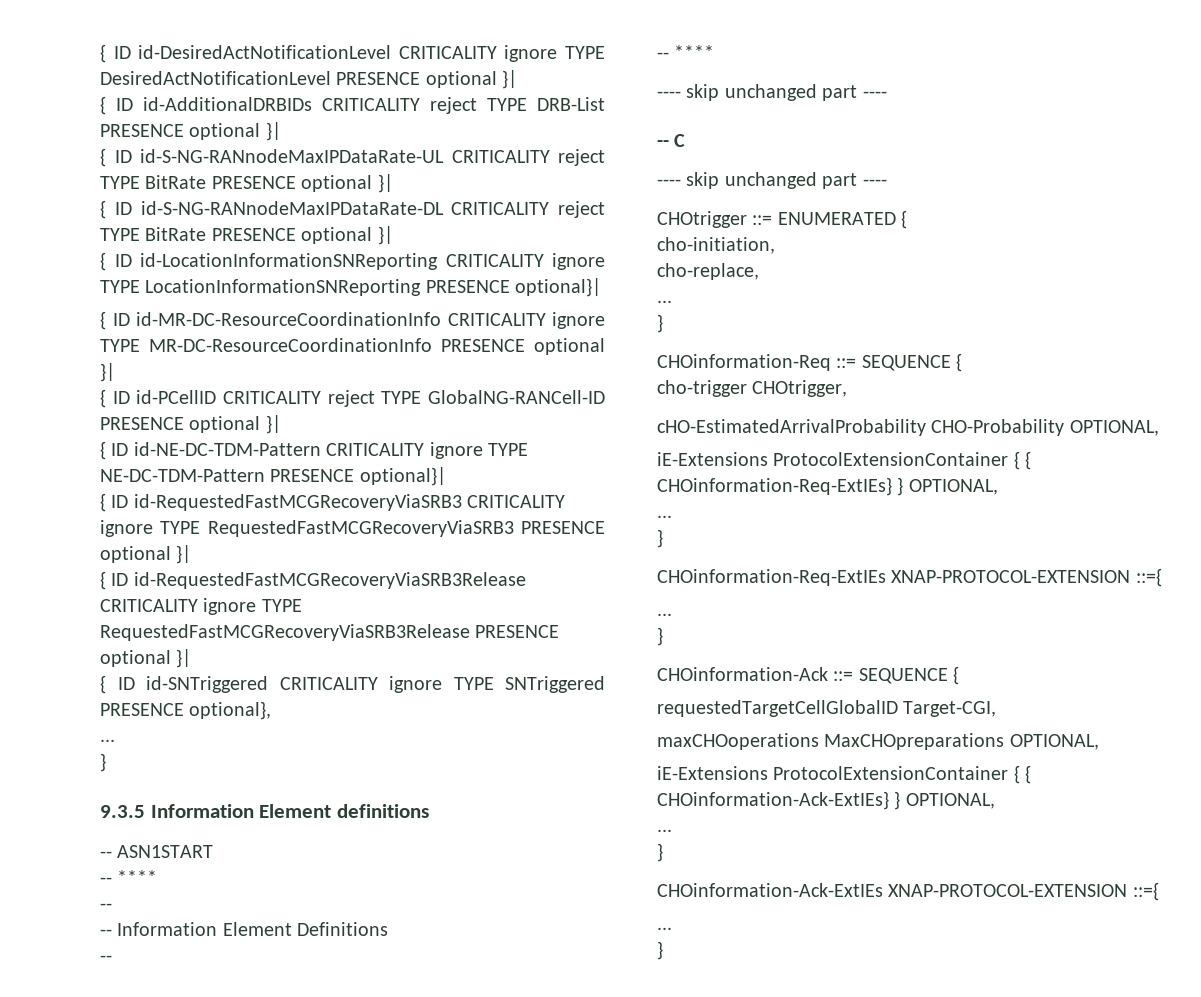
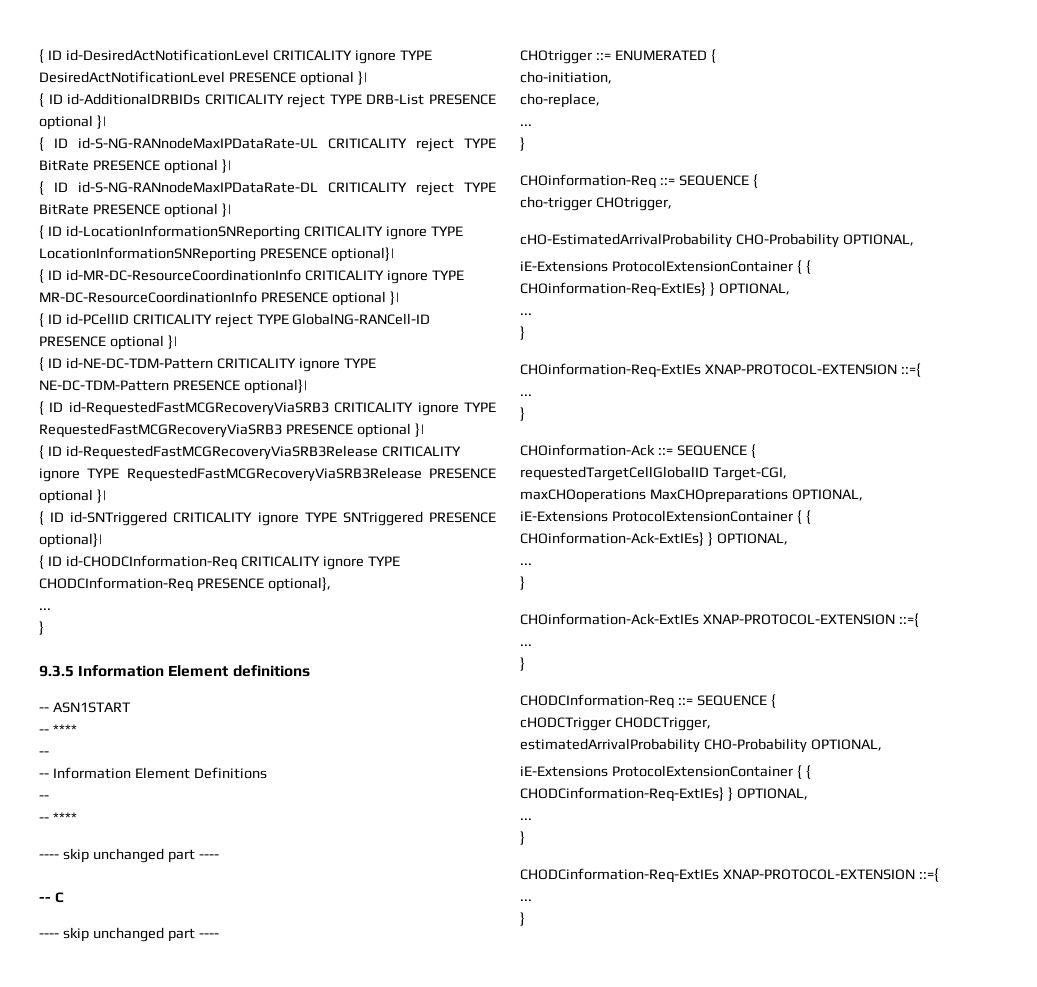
(184, 709) none -> [39,533,103,548] [39,555,400,570] [39,577,264,592] optional}| // { ID id-CHODCInformation-Req CRITICALITY ignore TYPE CHODCInformation-Req PRESENCE
(663, 950) none -> [520,694,776,709] [520,717,711,731] [520,738,882,753] [520,765,811,779] [520,787,808,802] [520,818,532,820] [520,831,525,845] [520,868,939,883] [520,899,532,901] [520,912,525,926] // CHODCInformation-Req ::= SEQUENCE { // cHODCTrigger CHODCTrigger, // estimatedArrivalProbability CHO-Probability OPTIONAL, // iE-Extensions ProtocolExtensionContainer { { CHODCinformation-Req-ExtIEs} } OPTIONAL, // ... // } // CHODCinformation-Req-ExtIEs XNAP-PROTOCOL-EXTENSION ::={ // ... // }

